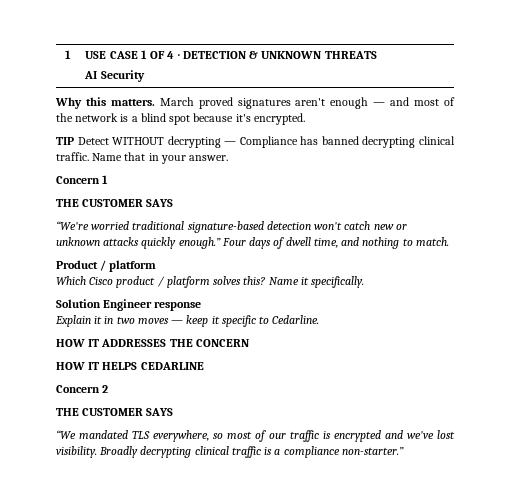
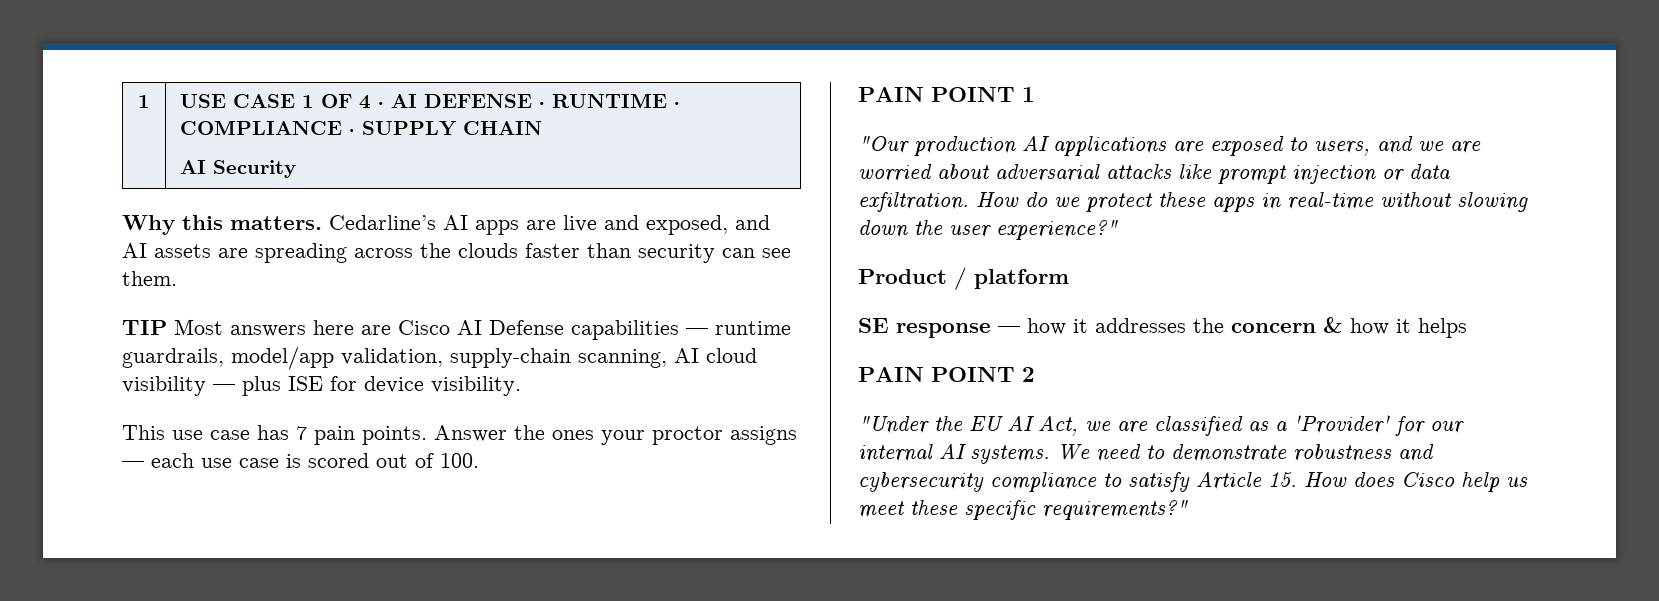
[182,51,377,59] DETECTION & UNKNOWN THREATS -> [391,93,681,108] [180,120,543,136] AI DEFENSE · RUNTIME · COMPLIANCE · SUPPLY CHAIN
[159,97,455,109] [56,113,305,125] [56,136,455,148] [56,152,229,164] [56,175,109,184] [56,199,174,207] [56,221,407,233] [56,237,449,249] [56,260,157,272] [56,276,365,288] [56,299,202,311] [55,315,320,327] [56,339,249,347] [56,362,204,370] [56,385,109,393] [56,408,174,416] [56,430,455,442] [56,446,404,458] March proved signatures aren't enough — and most of the network is a blind spot because it's encrypted. // TIP Detect WITHOUT decrypting — Compliance has banned decrypting clinical traffic. Name that in your answer. // Concern 1 // THE CUSTOMER SAYS // “We're worried traditional signature-based detection won't catch new or unknown attacks quickly enough.” Four days of dwell time, and nothing to match. // Product / platform // Which Cisco product / platform solves this? Name it specifically. // Solution Engineer response // Explain it in two moves — keep it specific to Cedarline. // HOW IT ADDRESSES THE CONCERN // HOW IT HELPS CEDARLINE // Concern 2 // THE CUSTOMER SAYS // “We mandated TLS everywhere, so most of our traffic is encrypted and we've lost visibility. Broadly decrypting clinical traffic is a compliance non-starter.” -> [329,215,770,235] [122,243,791,263] [122,271,177,286] [122,319,791,340] [122,346,757,370] [122,376,521,396] [122,425,797,445] [122,453,479,468] [858,87,1035,102] [858,135,1481,156] [858,164,1450,184] [858,192,1528,212] [858,220,1118,240] [858,267,1069,290] [858,317,1467,338] [858,367,1035,382] [858,415,1464,436] [858,443,1434,464] [858,471,1528,492] [858,500,1188,521] Cedarline’s AI apps are live and exposed, and AI assets are spreading across the clouds faster than security can see them. // TIP Most answers here are Cisco AI Defense capabilities — runtime guardrails, model/app validation, supply-chain scanning, AI cloud visibility — plus ISE for device visibility. // This use case has 7 pain points. Answer the ones your proctor assigns — each use case is scored out of 100. // PAIN POINT 1 // "Our production AI applications are exposed to users, and we are worried about adversarial attacks like prompt injection or data exfiltration. How do we protect these apps in real-time without slowing down the user experience?" // Product / platform // SE response — how it addresses the concern & how it helps // PAIN POINT 2 // "Under the EU AI Act, we are classified as a 'Provider' for our internal AI systems. We need to demonstrate robustness and cybersecurity compliance to satisfy Article 15. How does Cisco help us meet these specific requirements?"

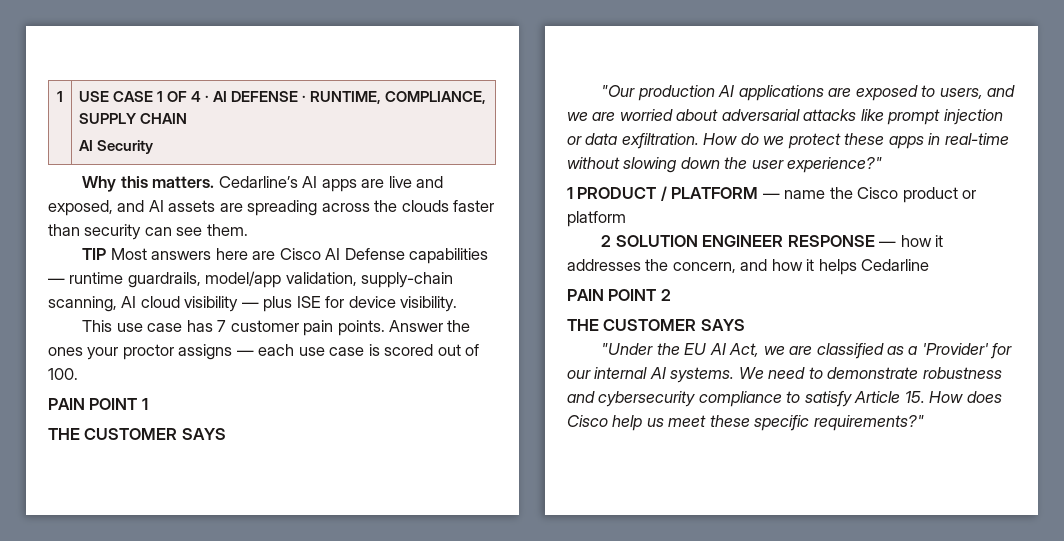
[552,93,681,108] [180,120,356,135] RUNTIME · COMPLIANCE · -> [310,91,487,104] RUNTIME, COMPLIANCE,
(307, 433) none -> [230,320,299,332] customer
(1035, 94) none -> [48,428,226,440] // THE CUSTOMER SAYS
[858,267,1069,290] [858,318,991,338] Product / platform // SE response -> [567,186,977,203] [567,211,626,227] [601,235,875,247] 1 PRODUCT / PLATFORM — name the Cisco product or platform // 2 SOLUTION ENGINEER RESPONSE
[1231,317,1343,333] concern & -> [672,259,768,273] concern, and
(1467, 328) none -> [861,259,930,271] Cedarline
(1035, 374) none -> [567,319,745,331] // THE CUSTOMER SAYS

